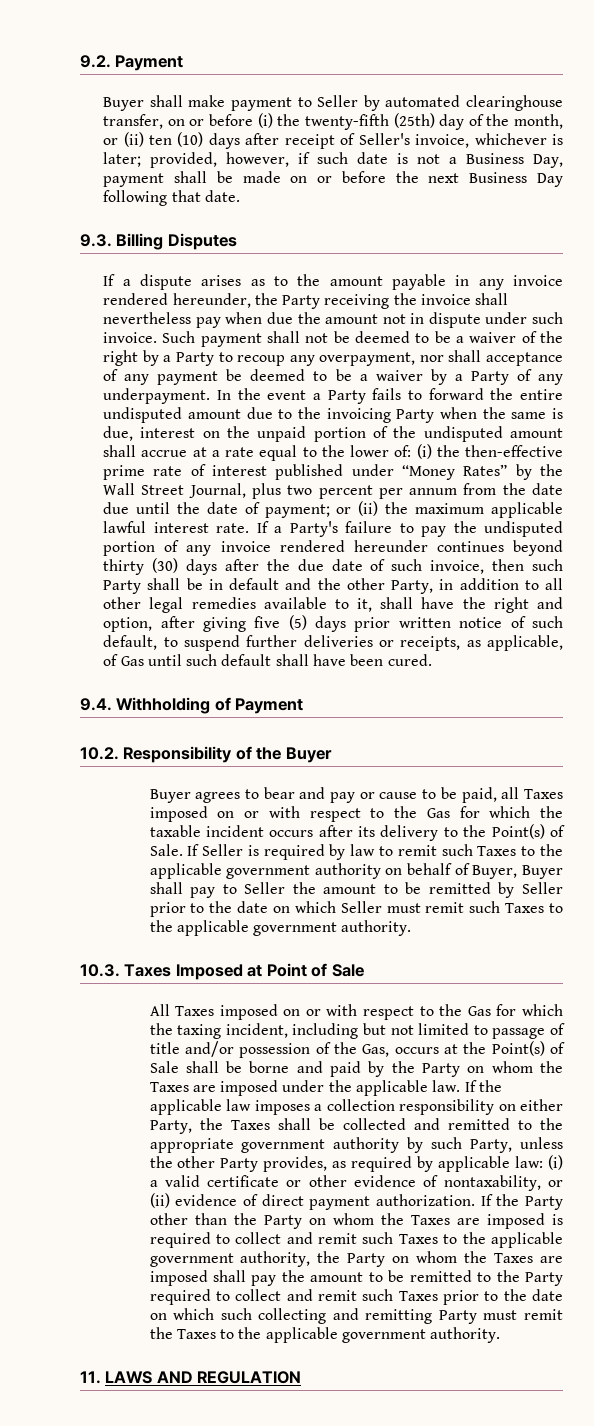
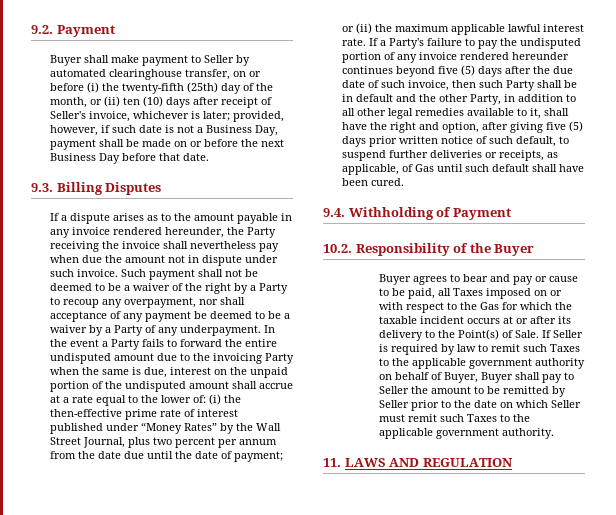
[103,190,168,206] following -> [121,153,156,161] before
[103,558,179,575] thirty (30) -> [437,65,475,76] five (5)
(314, 833) none -> [503,316,529,324] at or
[80,963,364,980] [149,1004,564,1020] [149,1023,566,1039] [149,1041,565,1058] [149,1061,563,1077] [149,1080,503,1096] [149,1099,563,1115] [149,1118,563,1134] [149,1137,563,1153] [149,1155,563,1172] [149,1175,563,1191] [149,1193,563,1210] [149,1213,563,1229] [149,1232,563,1248] [149,1251,563,1267] [149,1270,563,1286] [149,1289,563,1305] [149,1308,563,1324] [149,1327,501,1343] // 10.3. Taxes Imposed at Point of Sale // All Taxes imposed on or with respect to the Gas for which the taxing incident, including but not limited to passage of title and/or possession of the Gas, occurs at the Point(s) of Sale shall be borne and paid by the Party on whom the Taxes are imposed under the applicable law. If the applicable law imposes a collection responsibility on either Party, the Taxes shall be collected and remitted to the appropriate government authority by such Party, unless the other Party provides, as required by applicable law: (i) a valid certificate or other evidence of nontaxability, or (ii) evidence of direct payment authorization. If the Party other than the Party on whom the Taxes are imposed is required to collect and remit such Taxes to the applicable government authority, the Party on whom the Taxes are imposed shall pay the amount to be remitted to the Party required to collect and remit such Taxes prior to the date on which such collecting and remitting Party must remit the Taxes to the applicable government authority. -> (555, 433) none

